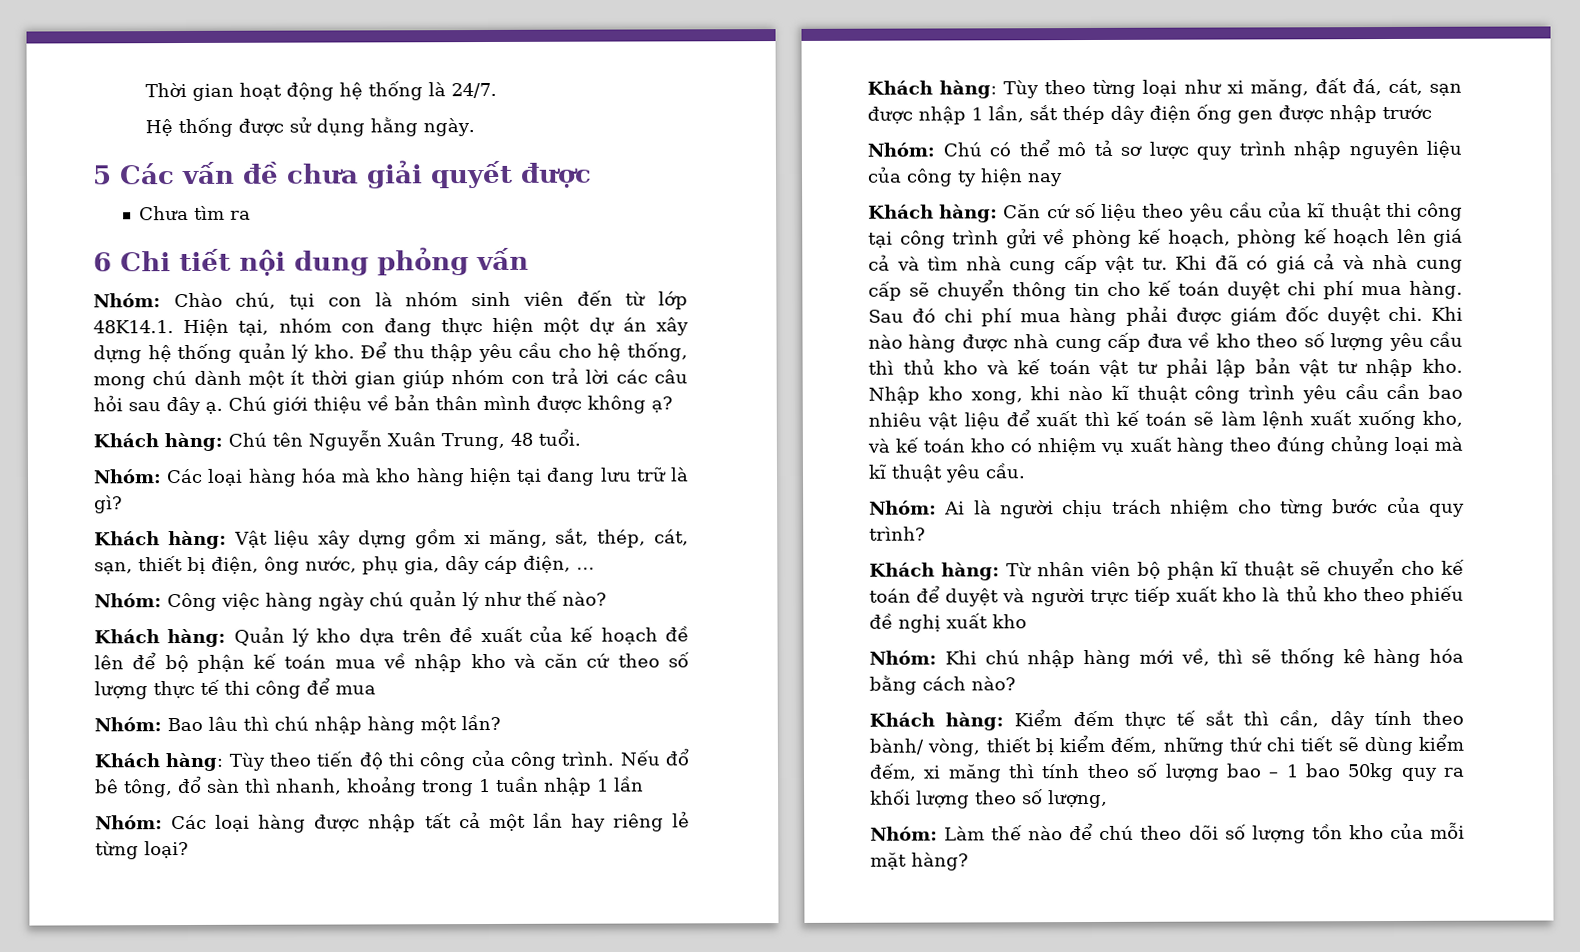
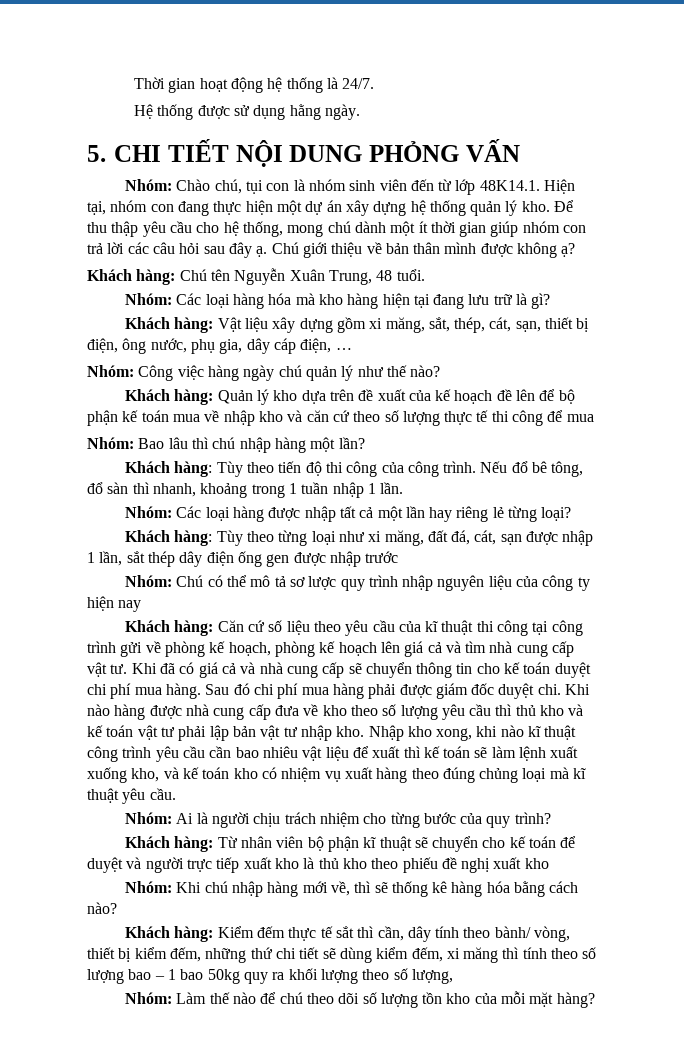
[92,160,592,189] [139,205,252,221] [93,247,529,277] 5 Các vấn đề chưa giải quyết được // Chưa tìm ra // 6 Chi tiết nội dung phỏng vấn -> [87,139,520,167] 5. CHI TIẾT NỘI DUNG PHỎNG VẤN
[613,776,644,792] lần -> [380,482,404,494] lần.

